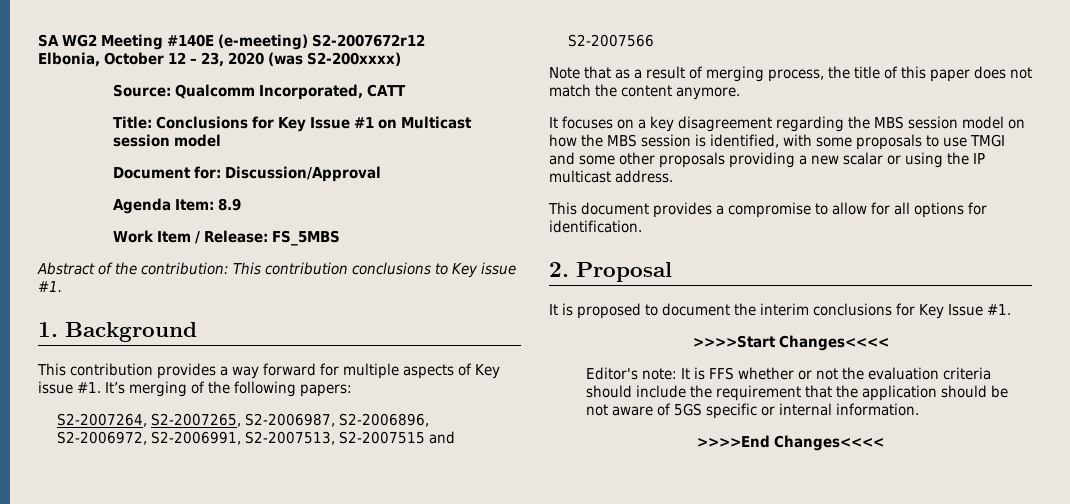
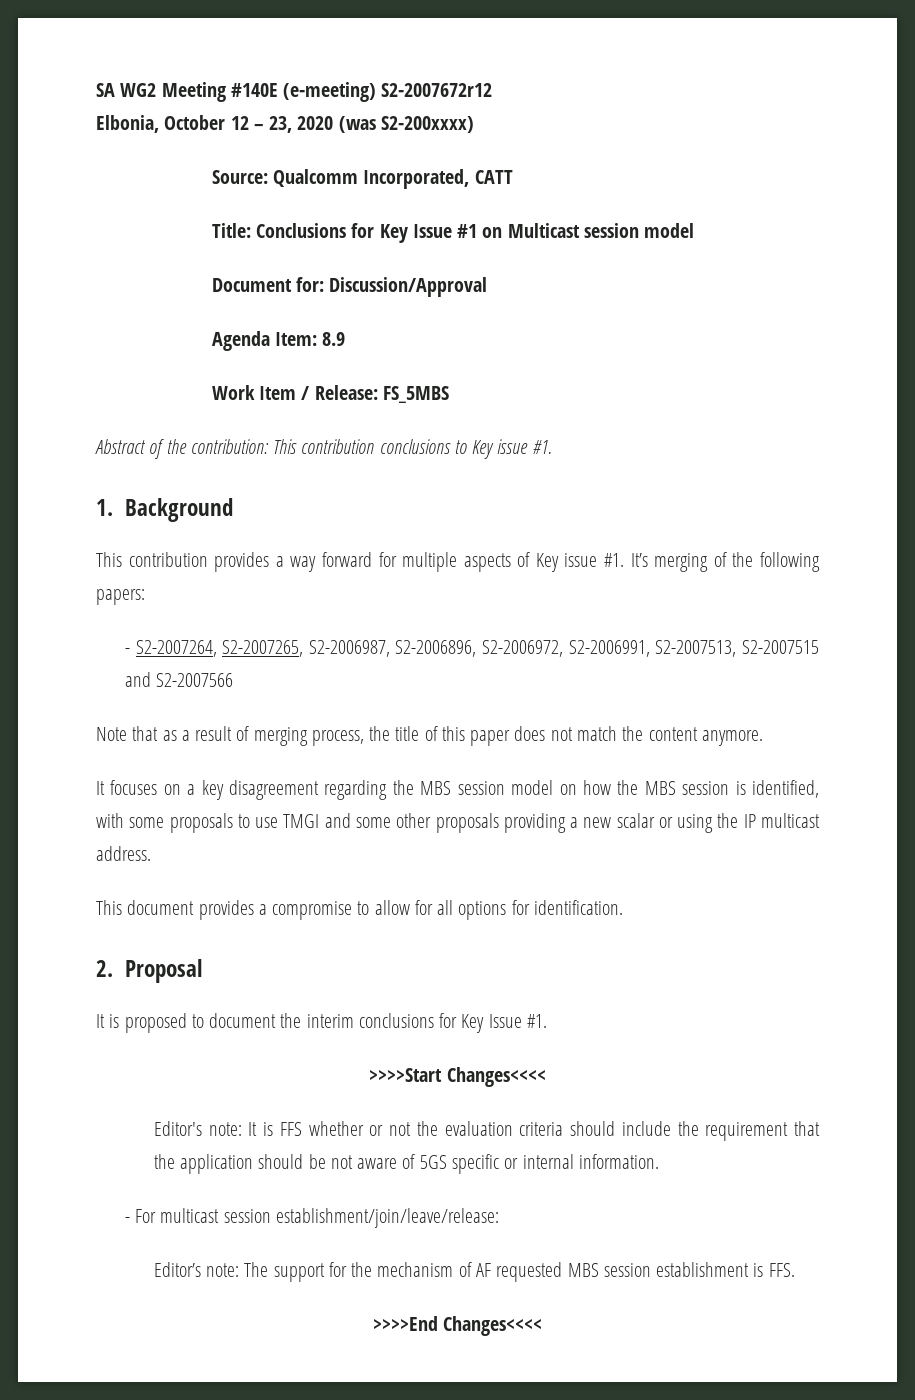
(352, 390) none -> [124,648,130,654] -
(920, 409) none -> [124,1208,499,1228] [153,1262,795,1282] // - For multicast session establishment/join/leave/release: // Editor’s note: The support for the mechanism of AF requested MBS session establishment is FFS.

